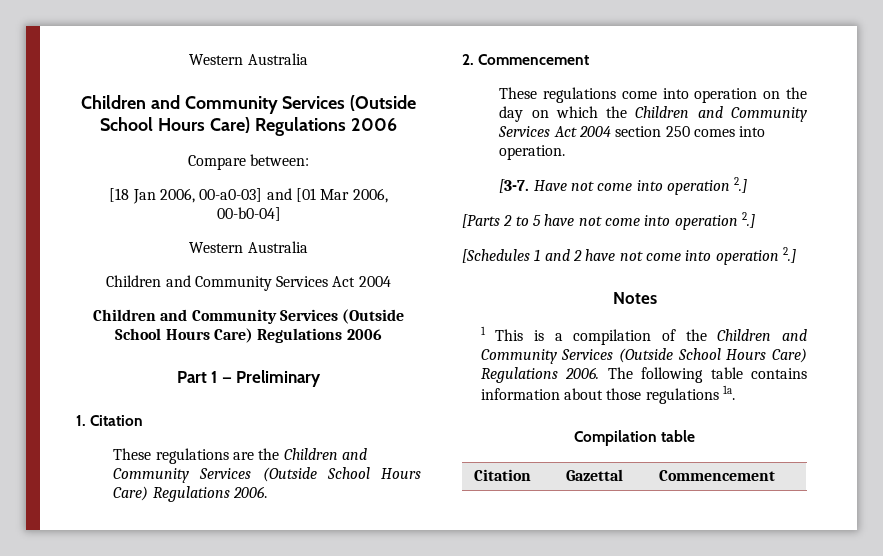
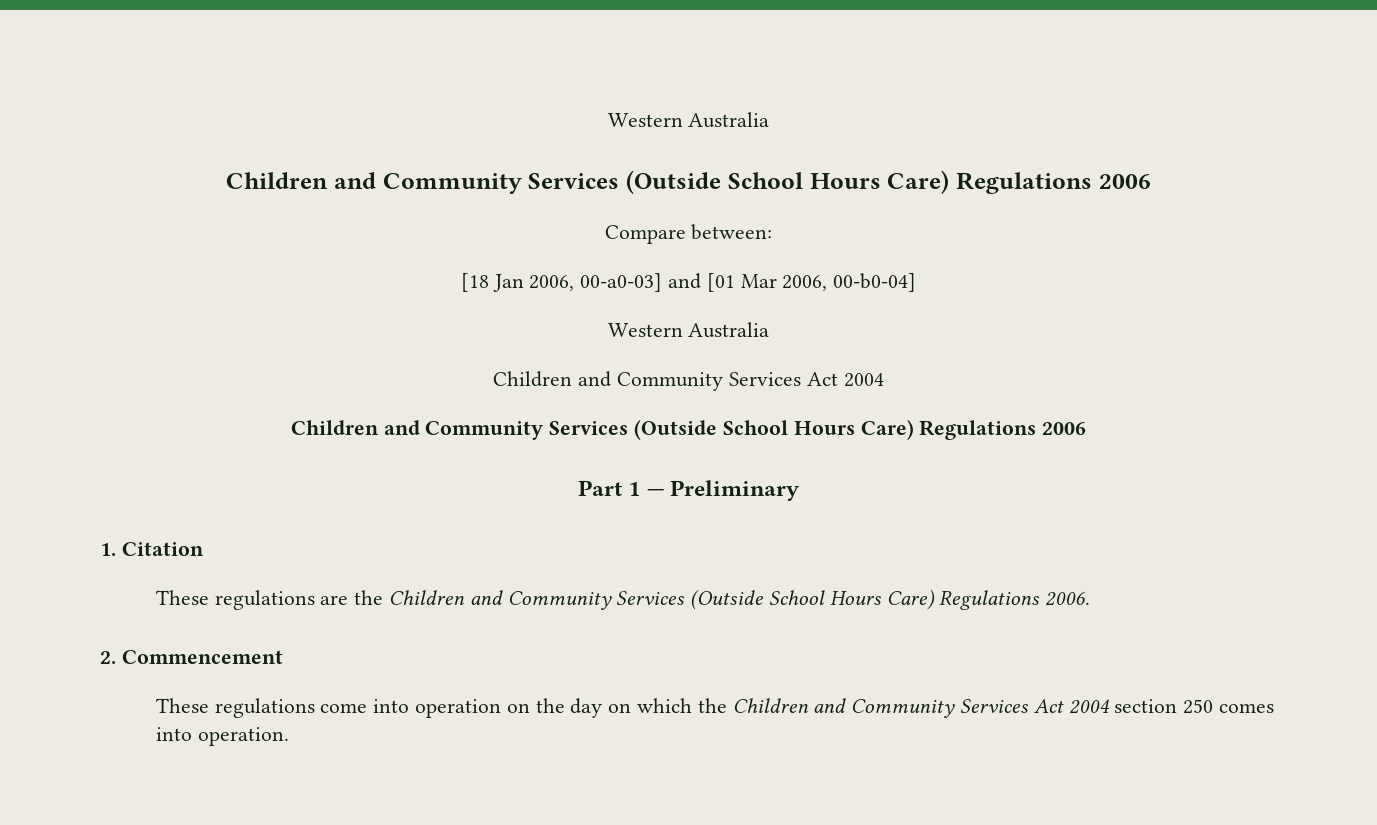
[499,177,748,195] [462,212,755,230] [462,247,796,265] [612,292,657,304] [480,326,807,345] [480,348,807,364] [480,367,807,383] [480,385,735,404] [573,430,696,446] [474,469,532,481] [566,469,624,481] [659,470,776,481] // [3-7. Have not come into operation 2.] // [Parts 2 to 5 have not come into operation 2.] // [Schedules 1 and 2 have not come into operation 2.] // Notes // 1 This is a compilation of the Children and Community Services (Outside School Hours Care) Regulations 2006. The following table contains information about those regulations 1a. // Compilation table // Citation | Gazettal | Commencement -> (289, 736) none

